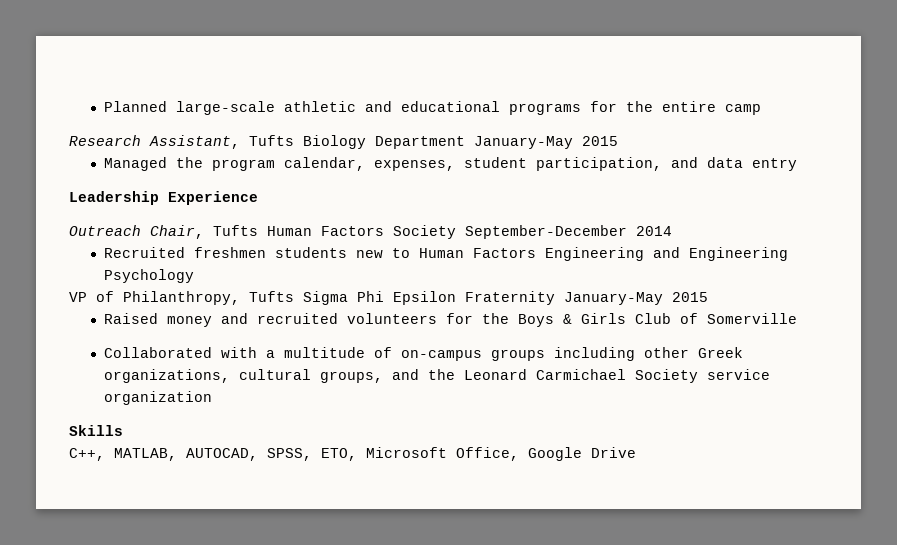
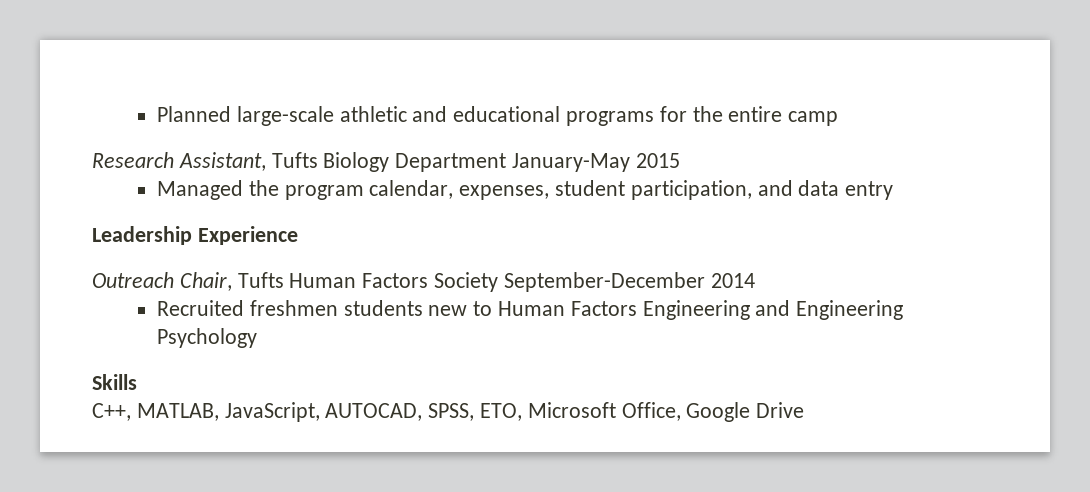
[69,291,708,305] [104,313,798,327] [104,347,744,361] [104,369,771,383] [104,391,213,405] // VP of Philanthropy, Tufts Sigma Phi Epsilon Fraternity January-May 2015 // Raised money and recruited volunteers for the Boys & Girls Club of Somerville // Collaborated with a multitude of on-campus groups including other Greek organizations, cultural groups, and the Leonard Carmichael Society service organization -> (257, 338) none
(177, 454) none -> [224,402,320,422] JavaScript,

